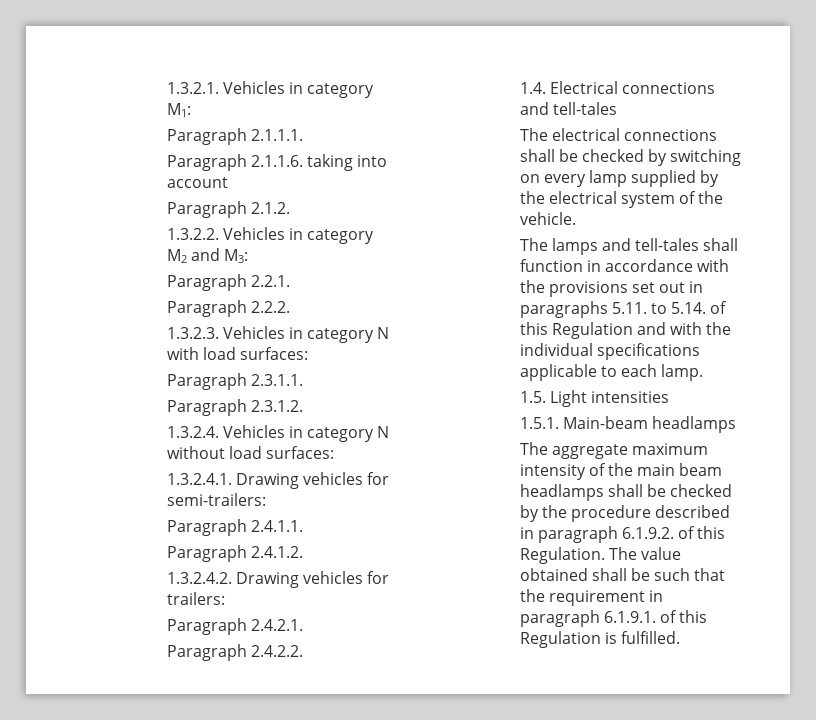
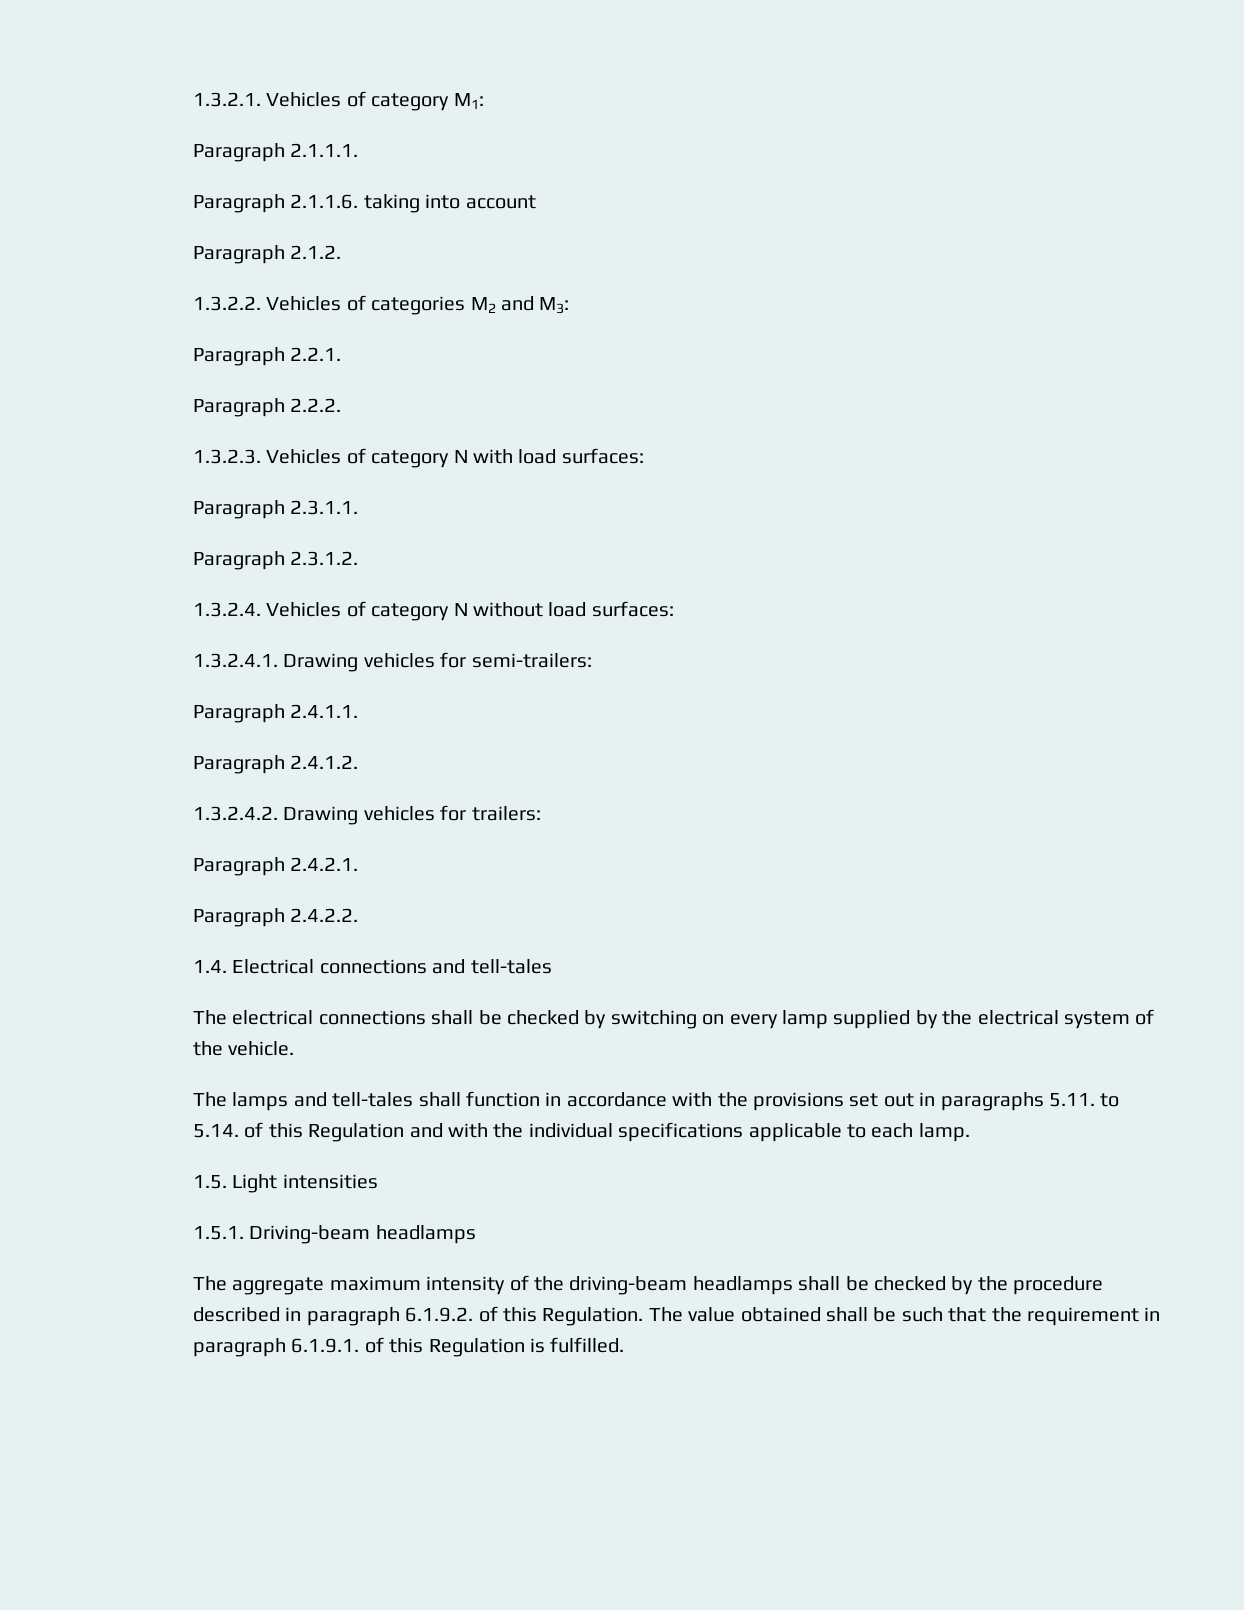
[288,82,303,94] in -> [346,91,366,107] of
[288,228,375,244] in category -> [346,295,466,315] of categories
[288,327,303,339] in -> [346,448,366,464] of
[288,426,303,438] in -> [346,601,366,617] of
[562,416,648,429] Main-beam -> [249,1225,371,1244] Driving-beam
[637,463,723,476] main beam -> [569,1276,688,1295] driving-beam

